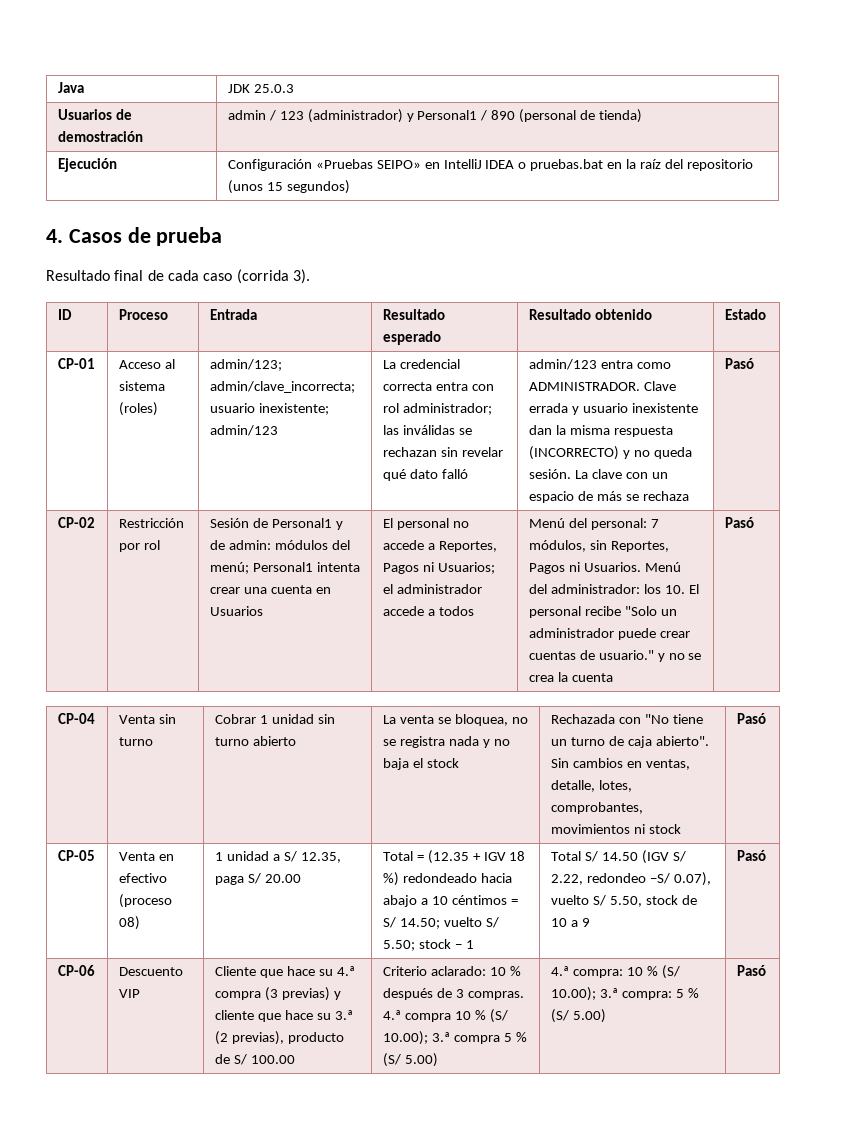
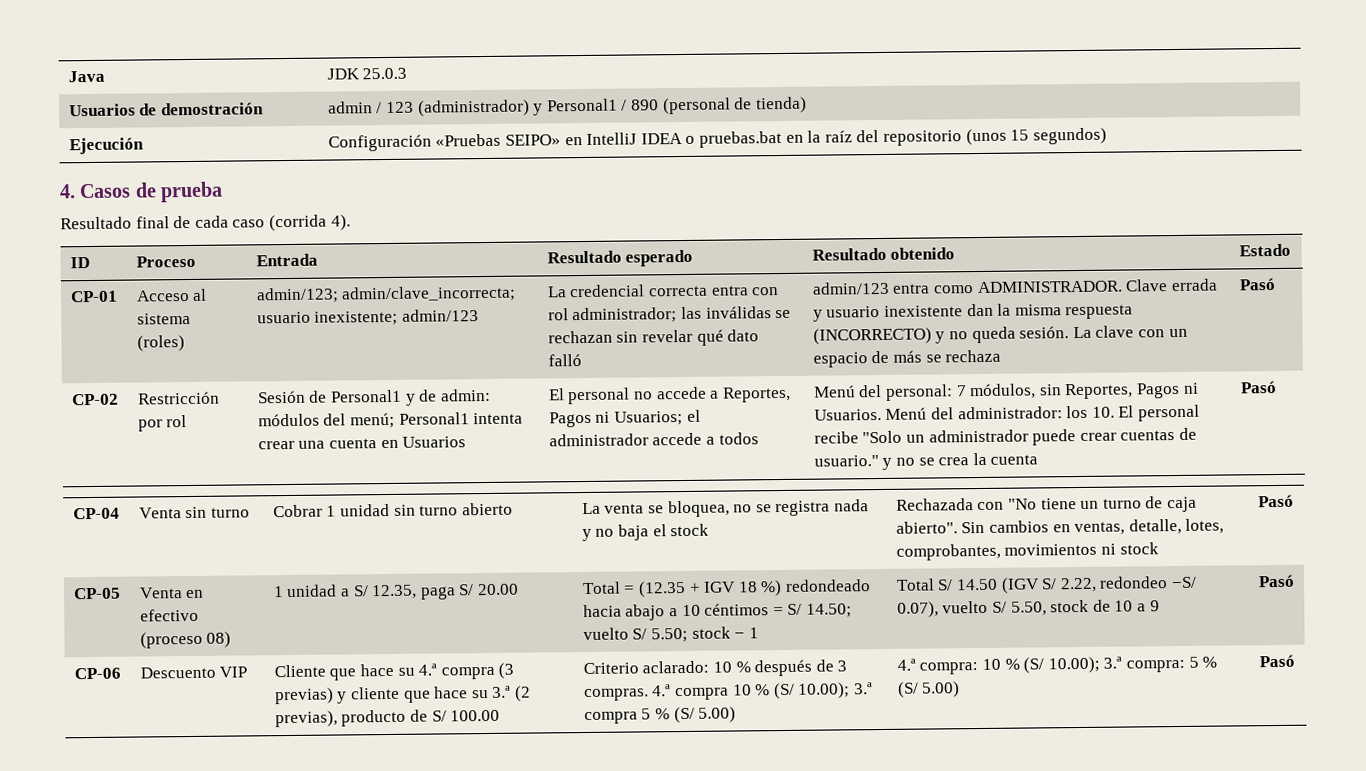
[292,269,310,284] 3). -> [330,214,351,231] 4).

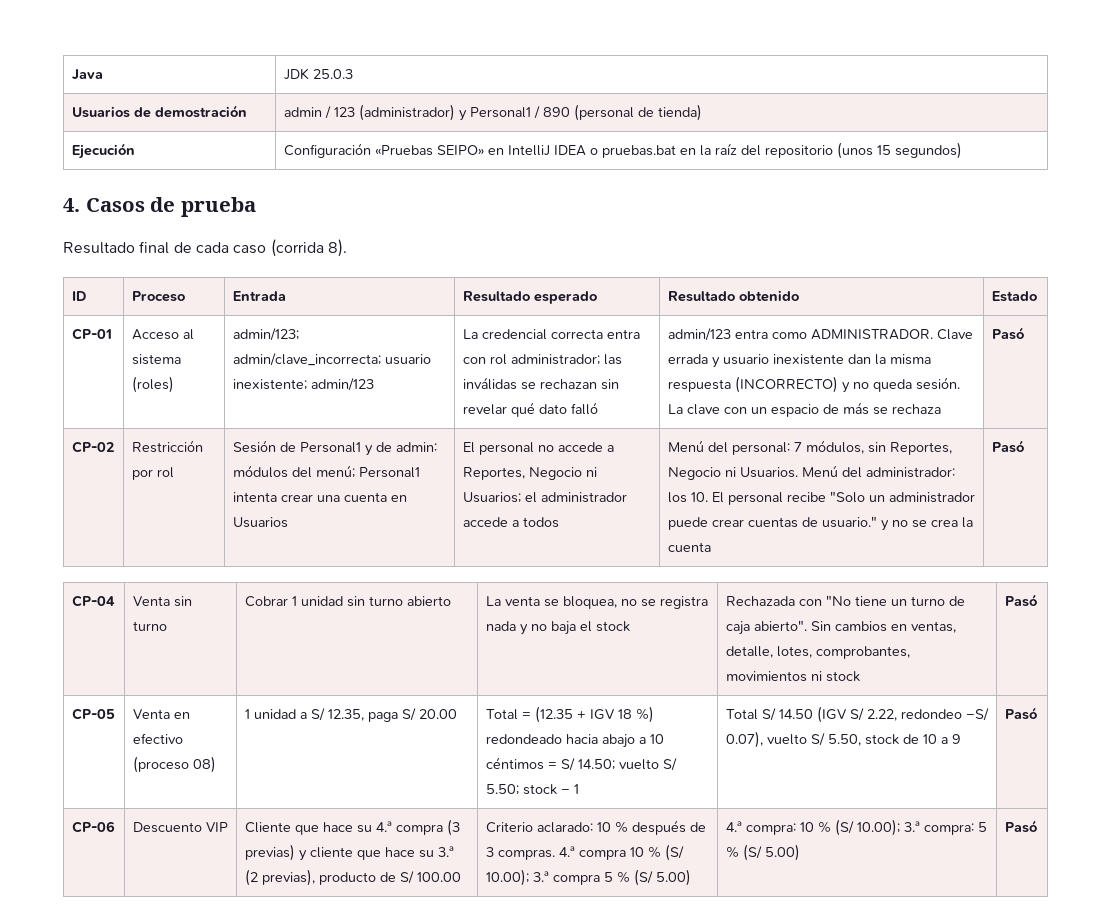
[330,214,351,231] 4). -> [327,239,347,257] 8).
[548,411,592,428] Pagos -> [528,467,582,480] Negocio
[1137,382,1181,399] Pagos -> [667,467,721,480] Negocio

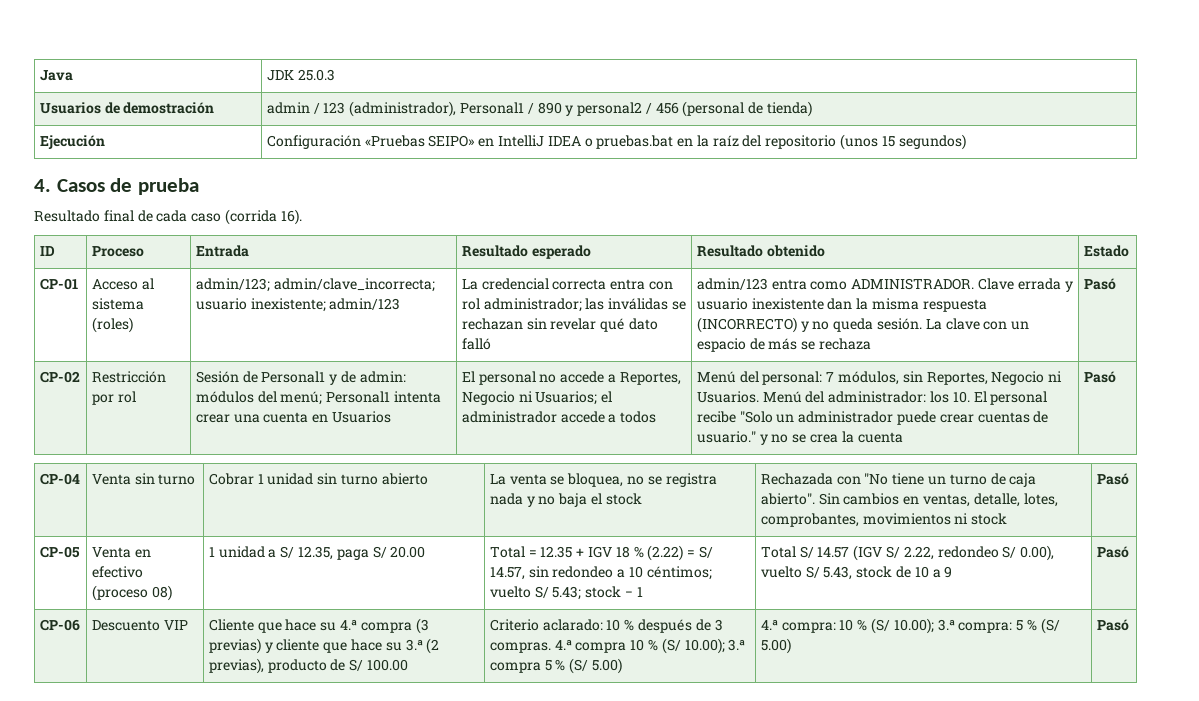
[358,104,467,121] (administrador) y -> [349,101,457,117] (administrador),
(570, 112) none -> [565,102,679,116] y personal2 / 456
[327,239,347,257] 8). -> [280,209,302,225] 16).
[534,706,573,723] (12.35 -> [540,546,573,558] 12.35
[635,706,654,723] [485,734,664,748] [485,757,677,771] [485,784,519,795] %) redondeado hacia abajo a 10 céntimos = S/ 14.50; vuelto S/ 5.50; -> [633,545,713,561] [489,566,712,580] [489,586,582,600] % (2.22) = S/ 14.57, sin redondeo a 10 céntimos; vuelto S/ 5.43;
[778,709,813,719] 14.50 -> [817,547,850,558] 14.57
[965,708,989,721] [725,731,861,748] −S/ 0.07), vuelto S/ 5.50, -> [1002,545,1055,561] [760,566,853,580] S/ 0.00), vuelto S/ 5.43,

